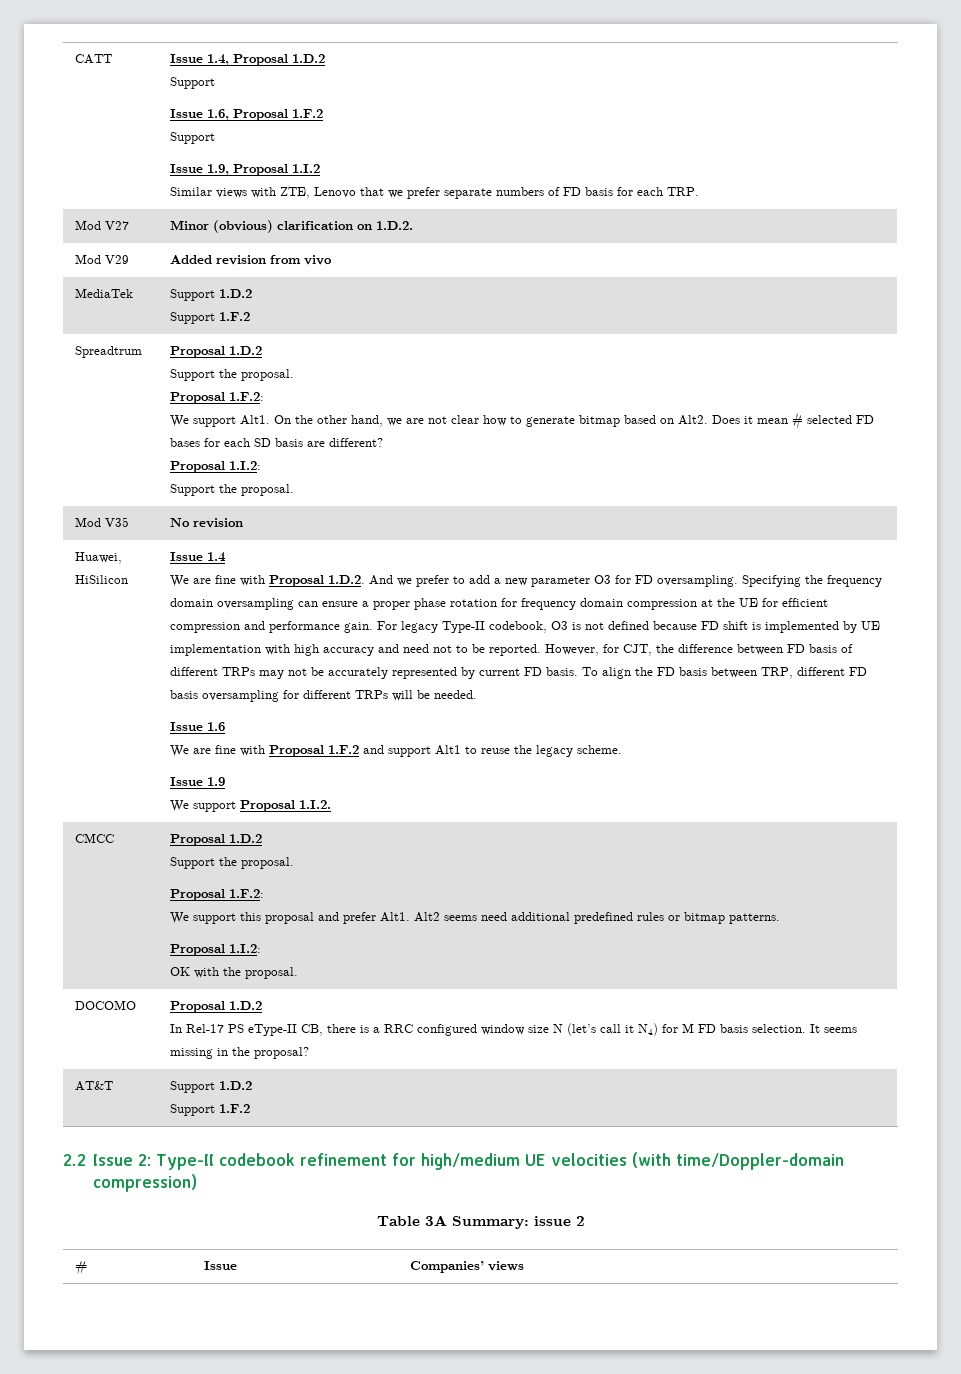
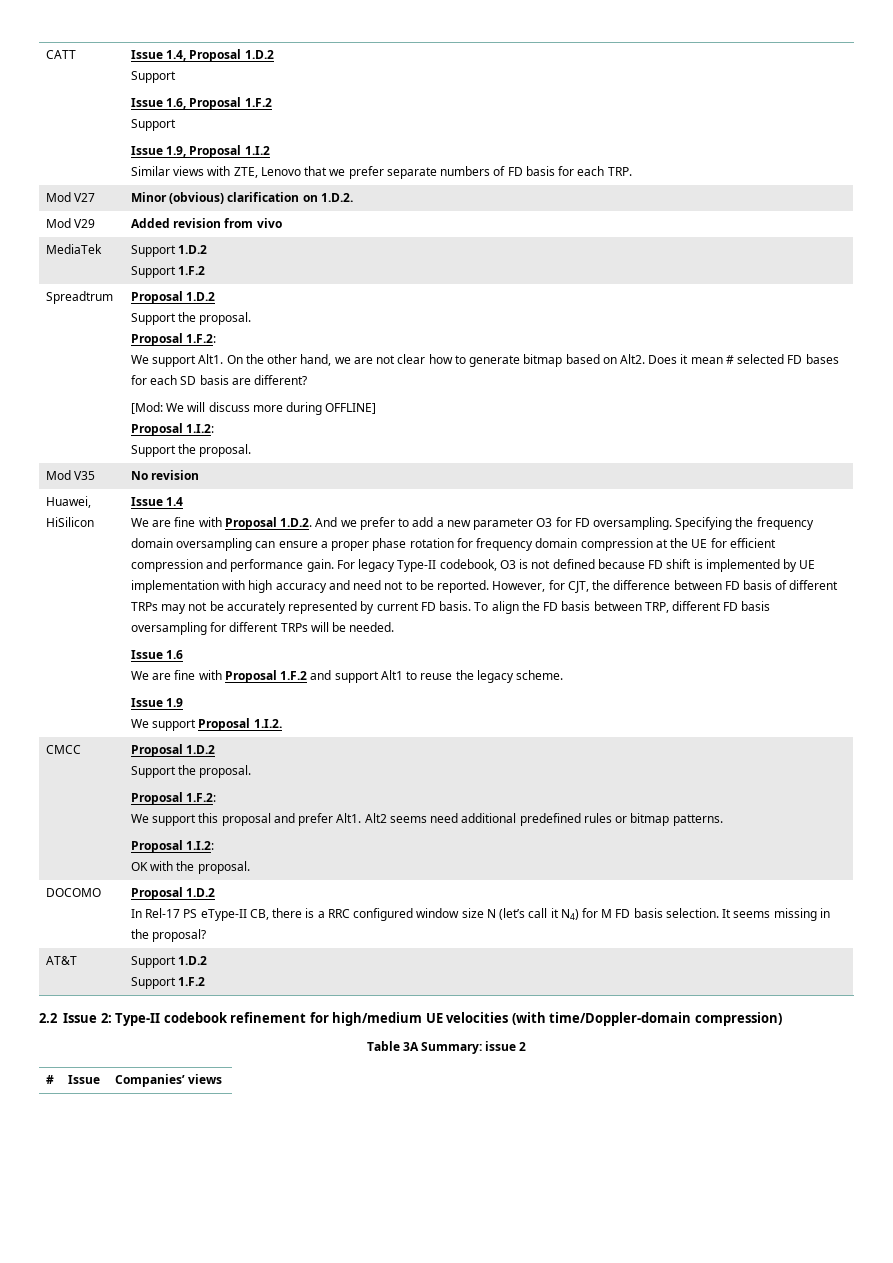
(383, 442) none -> [130,402,377,415] // [Mod: We will discuss more during OFFLINE]

